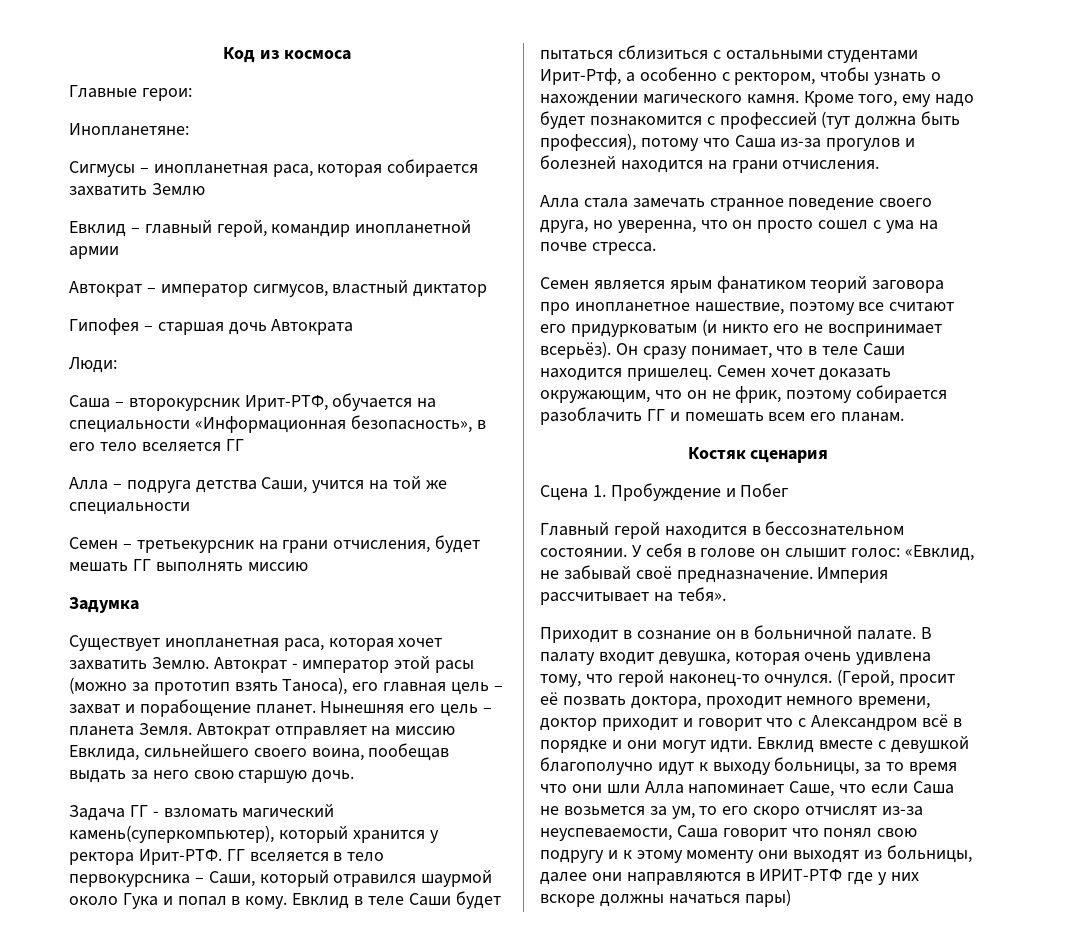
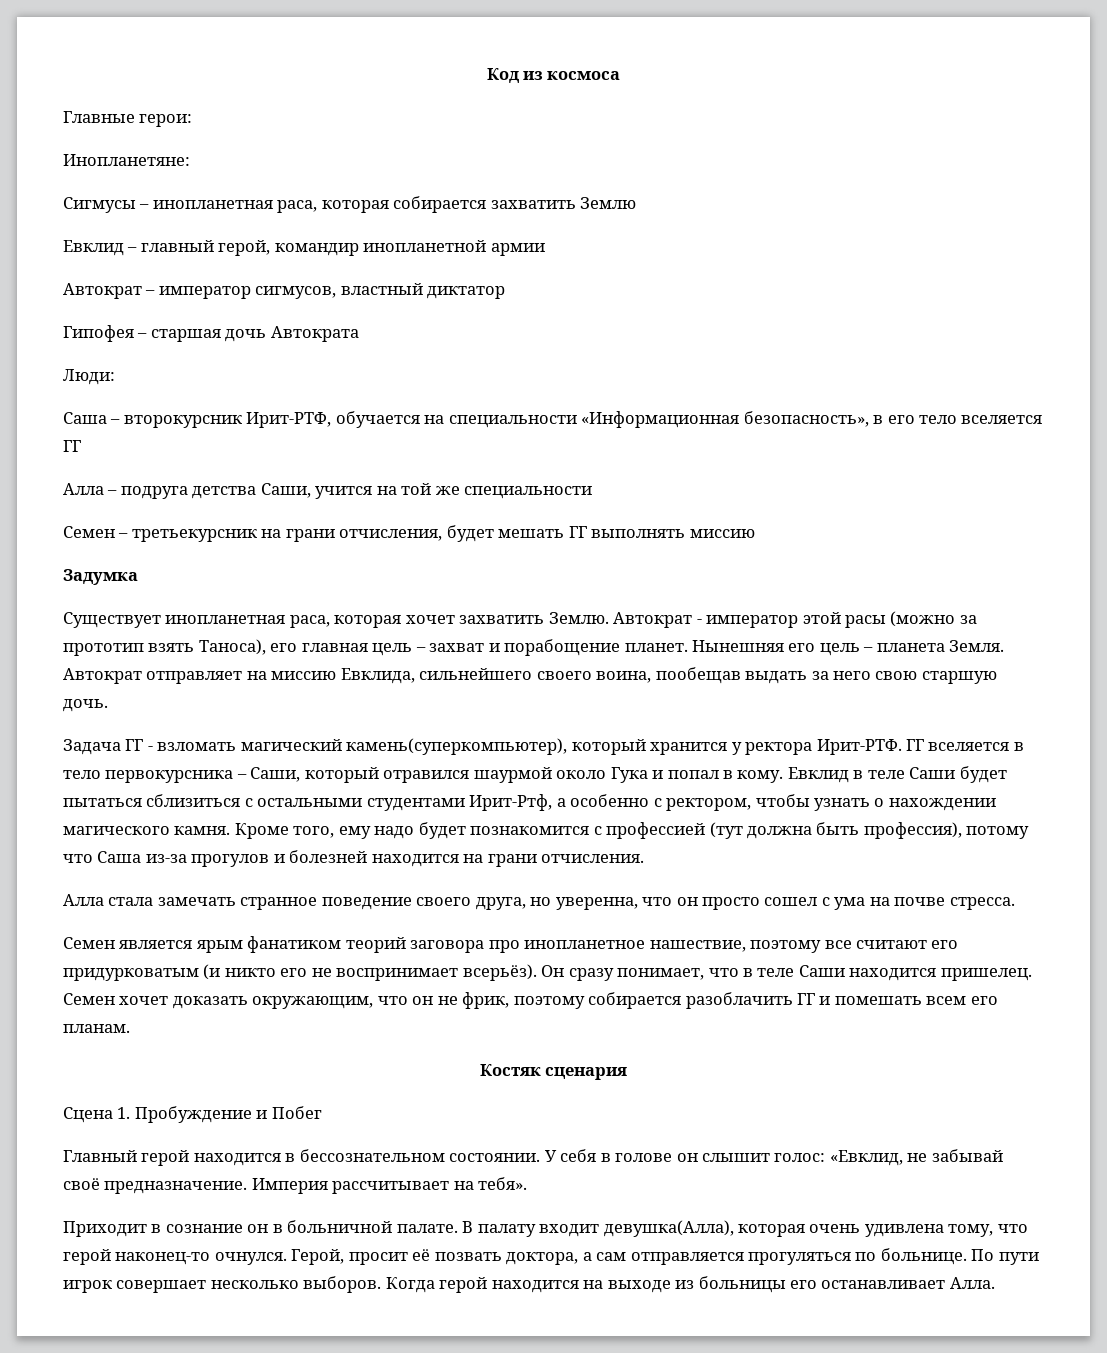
[658,652,730,665] девушка, -> [603,1220,734,1237] девушка(Алла),
[837,669,895,687] (Герой, -> [291,1249,345,1265] Герой,
[705,696,931,709] [540,714,962,731] [540,736,969,753] [540,757,958,775] [540,781,954,797] [540,806,923,819] [540,825,918,841] [540,845,972,863] [540,869,920,885] [540,889,791,907] проходит немного времени, доктор приходит и говорит что с Александром всё в порядке и они могут идти. Евклид вместе с девушкой благополучно идут к выходу больницы, за то время что они шли Алла напоминает Саше, что если Саша не возьмется за ум, то его скоро отчислят из-за неуспеваемости, Саша говорит что понял свою подругу и к этому моменту они выходят из больницы, далее они направляются в ИРИТ-РТФ где у них вскоре должны начаться пары) -> [582,1248,1039,1265] [63,1276,995,1293] а сам отправляется прогуляться по больнице. По пути игрок совершает несколько выборов. Когда герой находится на выходе из больницы его останавливает Алла.

